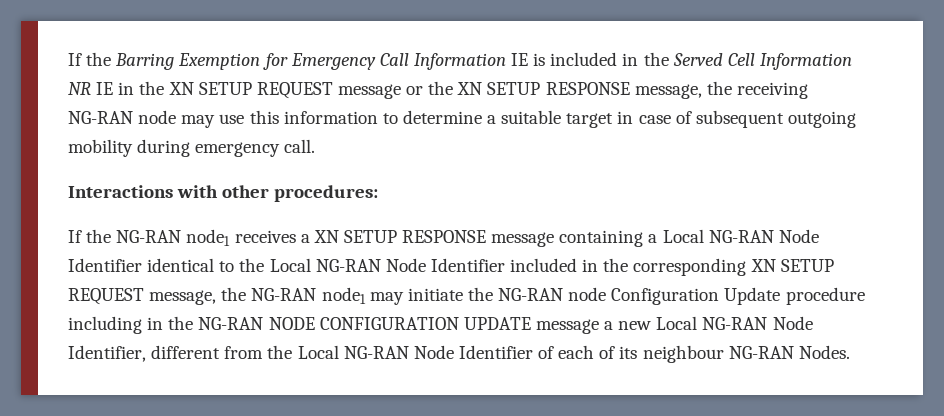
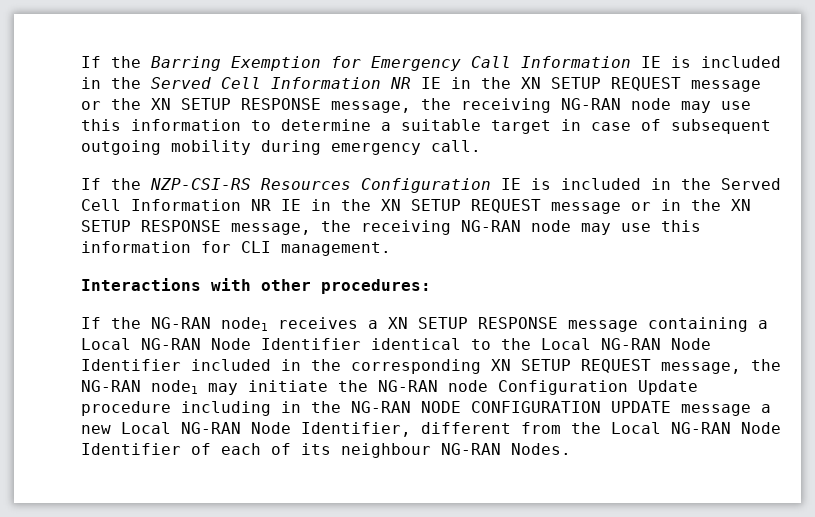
(316, 146) none -> [81,178,781,193] [81,199,751,214] [81,220,701,235] [81,241,391,256] // If the NZP-CSI-RS Resources Configuration IE is included in the Served Cell Information NR IE in the XN SETUP REQUEST message or in the XN SETUP RESPONSE message, the receiving NG-RAN node may use this information for CLI management.

